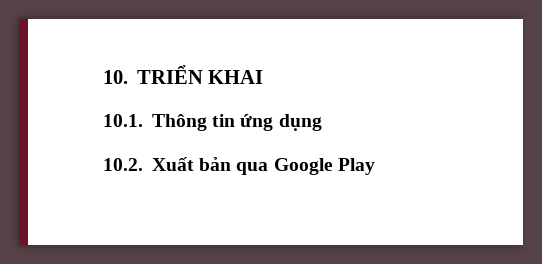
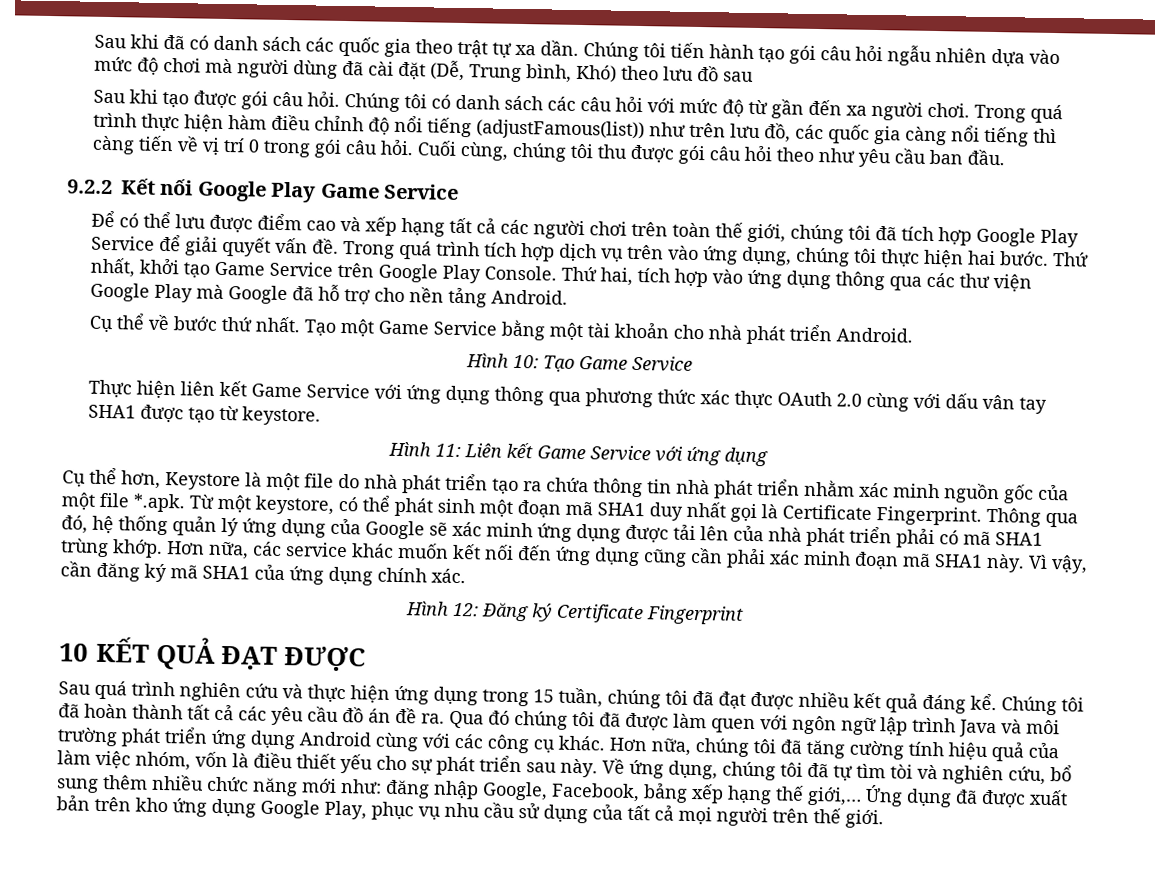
[103,65,264,84] [103,114,322,131] [103,157,375,175] 10. TRIỂN KHAI // 10.1. Thông tin ứng dụng // 10.2. Xuất bản qua Google Play -> [94,34,1061,67] [94,56,755,83] [93,89,1064,124] [93,112,1058,147] [92,135,1006,168] [67,178,459,203] [91,210,1080,248] [91,234,1090,268] [90,257,1033,292] [90,282,569,308] [89,313,914,345] [465,353,693,372] [88,379,1048,414] [88,404,322,426] [387,441,768,467] [62,467,1069,504] [61,492,1078,528] [61,515,1043,549] [60,538,1088,574] [60,561,466,586] [406,601,744,625] [59,636,366,672] [58,680,1084,716] [58,703,1060,738] [57,727,1059,762] [57,750,1072,785] [56,774,1068,808] [56,795,884,829] Sau khi đã có danh sách các quốc gia theo trật tự xa dần. Chúng tôi tiến hành tạo gói câu hỏi ngẫu nhiên dựa vào mức độ chơi mà người dùng đã cài đặt (Dễ, Trung bình, Khó) theo lưu đồ sau // Sau khi tạo được gói câu hỏi. Chúng tôi có danh sách các câu hỏi với mức độ từ gần đến xa người chơi. Trong quá trình thực hiện hàm điều chỉnh độ nổi tiếng (adjustFamous(list)) như trên lưu đồ, các quốc gia càng nổi tiếng thì càng tiến về vị trí 0 trong gói câu hỏi. Cuối cùng, chúng tôi thu được gói câu hỏi theo như yêu cầu ban đầu. // 9.2.2 Kết nối Google Play Game Service // Để có thể lưu được điểm cao và xếp hạng tất cả các người chơi trên toàn thế giới, chúng tôi đã tích hợp Google Play Service để giải quyết vấn đề. Trong quá trình tích hợp dịch vụ trên vào ứng dụng, chúng tôi thực hiện hai bước. Thứ nhất, khởi tạo Game Service trên Google Play Console. Thứ hai, tích hợp vào ứng dụng thông qua các thư viện Google Play mà Google đã hỗ trợ cho nền tảng Android. // Cụ thể về bước thứ nhất. Tạo một Game Service bằng một tài khoản cho nhà phát triển Android. // Hình 10: Tạo Game Service // Thực hiện liên kết Game Service với ứng dụng thông qua phương thức xác thực OAuth 2.0 cùng với dấu vân tay SHA1 được tạo từ keystore. // Hình 11: Liên kết Game Service với ứng dụng // Cụ thể hơn, Keystore là một file do nhà phát triển tạo ra chứa thông tin nhà phát triển nhằm xác minh nguồn gốc của một file *.apk. Từ một keystore, có thể phát sinh một đoạn mã SHA1 duy nhất gọi là Certificate Fingerprint. Thông qua đó, hệ thống quản lý ứng dụng của Google sẽ xác minh ứng dụng được tải lên của nhà phát triển phải có mã SHA1 trùng khớp. Hơn nữa, các service khác muốn kết nối đến ứng dụng cũng cần phải xác minh đoạn mã SHA1 này. Vì vậy, cần đăng ký mã SHA1 của ứng dụng chính xác. // Hình 12: Đăng ký Certificate Fingerprint // 10 KẾT QUẢ ĐẠT ĐƯỢC // Sau quá trình nghiên cứu và thực hiện ứng dụng trong 15 tuần, chúng tôi đã đạt được nhiều kết quả đáng kể. Chúng tôi đã hoàn thành tất cả các yêu cầu đồ án đề ra. Qua đó chúng tôi đã được làm quen với ngôn ngữ lập trình Java và môi trường phát triển ứng dụng Android cùng với các công cụ khác. Hơn nữa, chúng tôi đã tăng cường tính hiệu quả của làm việc nhóm, vốn là điều thiết yếu cho sự phát triển sau này. Về ứng dụng, chúng tôi đã tự tìm tòi và nghiên cứu, bổ sung thêm nhiều chức năng mới như: đăng nhập Google, Facebook, bảng xếp hạng thế giới,… Ứng dụng đã được xuất bản trên kho ứng dụng Google Play, phục vụ nhu cầu sử dụng của tất cả mọi người trên thế giới.

